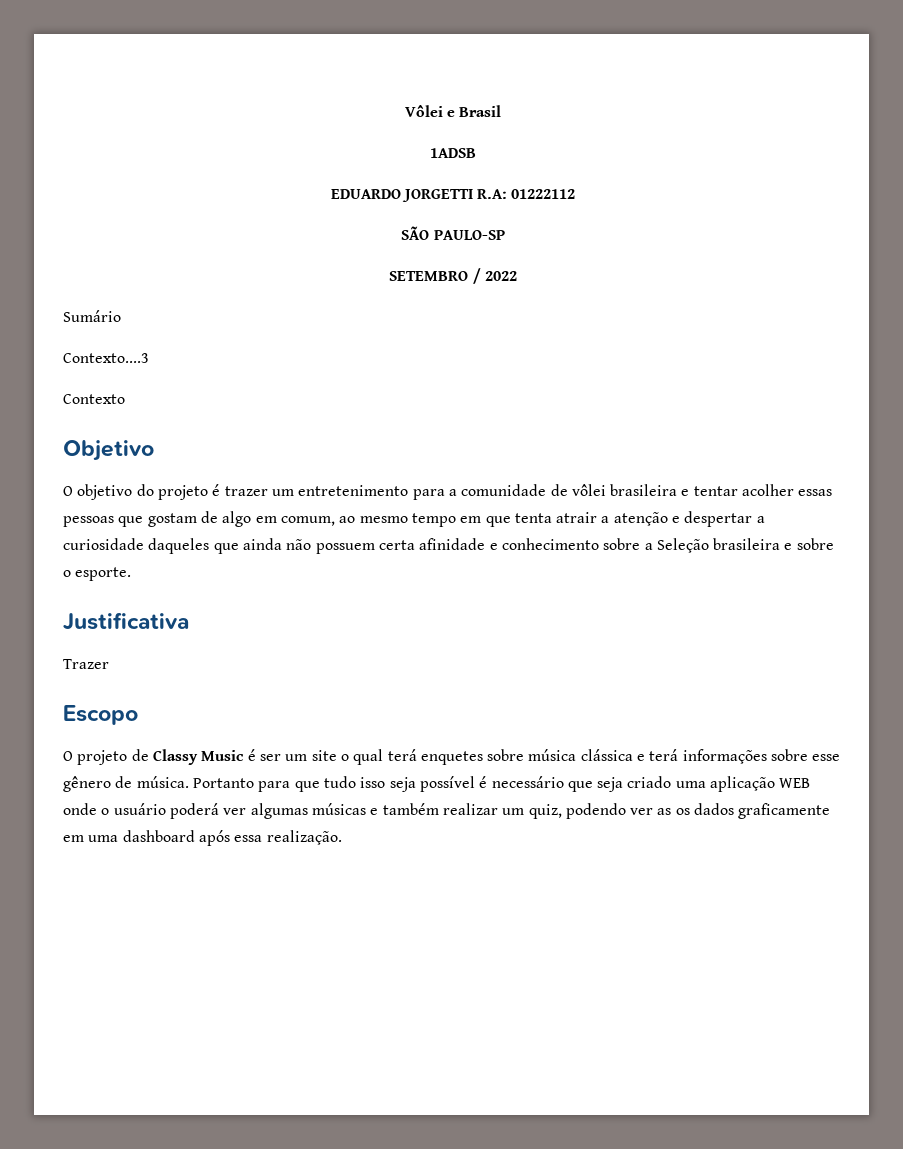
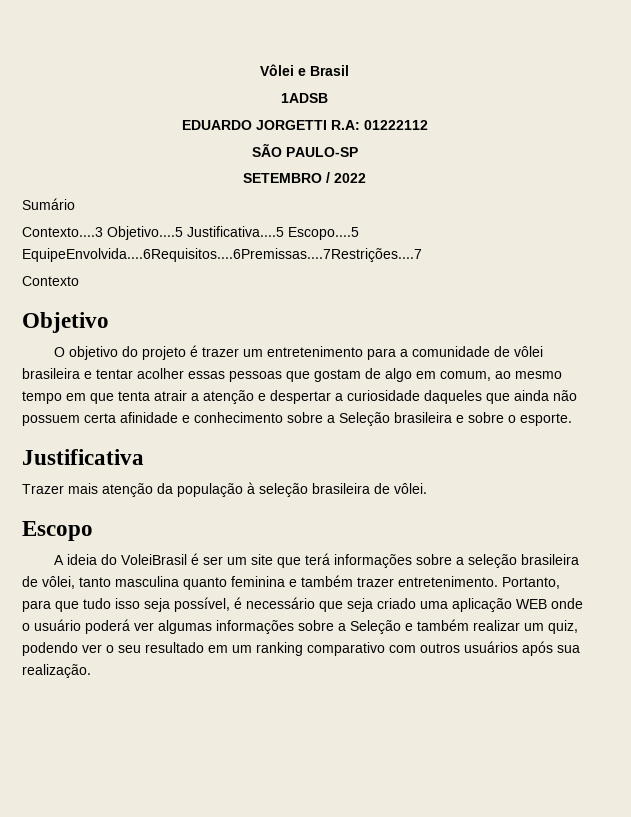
(149, 358) none -> [107,226,359,240] [22,248,422,262] Objetivo....5 Justificativa....5 Escopo....5 EquipeEnvolvida....6Requisitos....6Premissas....7Restrições....7
[63,705,138,725] [63,749,841,765] [63,776,254,792] // Escopo // O projeto de Classy Music é ser um site o qual terá enquetes sobre música clássica e terá informações sobre esse gênero de música. Portanto -> [68,482,427,497] [22,521,93,541] [54,553,580,568] [22,575,560,590] mais atenção da população à seleção brasileira de vôlei. // Escopo // A ideia do VoleiBrasil é ser um site que terá informações sobre a seleção brasileira de vôlei, tanto masculina quanto feminina e também trazer entretenimento. Portanto,
[419,776,475,792] possível -> [174,597,230,612] possível,
[311,803,366,815] músicas -> [216,620,401,634] informações sobre a Seleção
[657,803,831,819] [63,830,263,846] as os dados graficamente em uma dashboard após essa -> [106,641,580,656] o seu resultado em um ranking comparativo com outros usuários após sua

